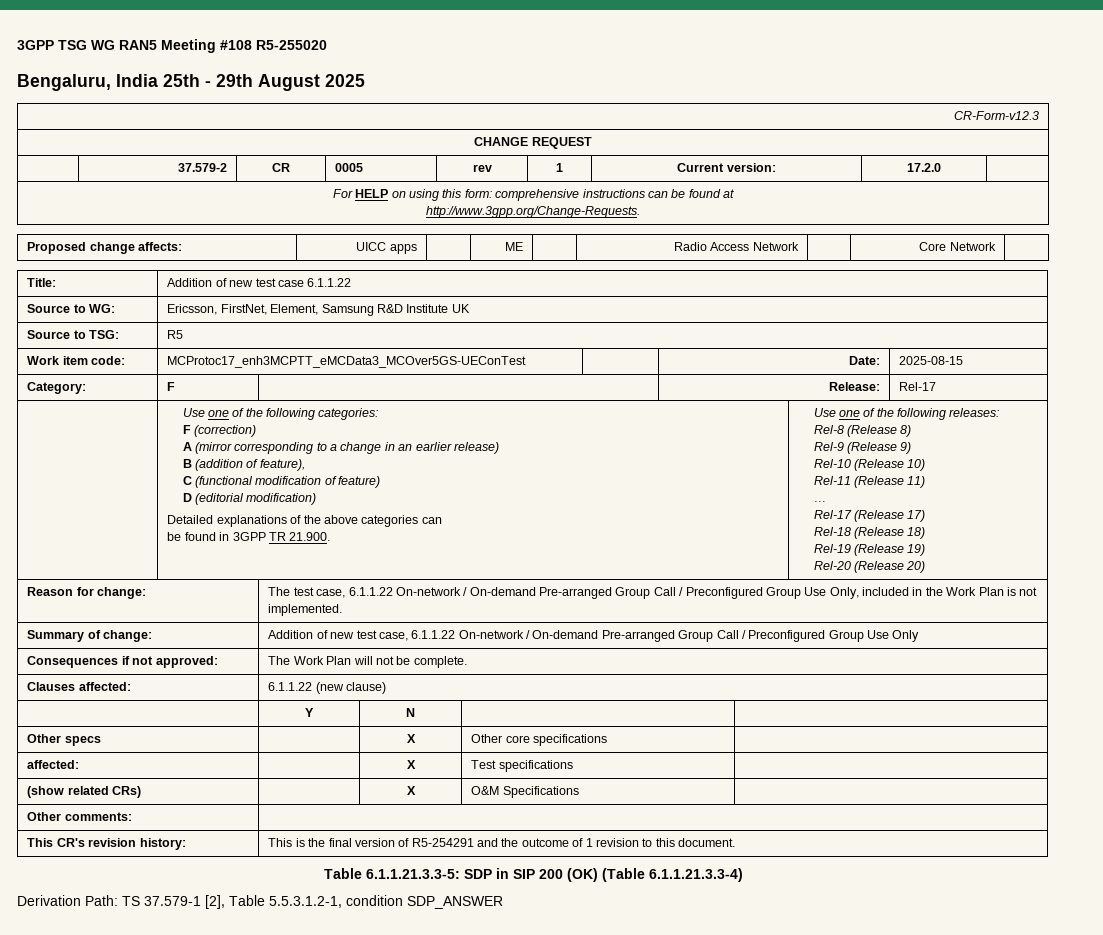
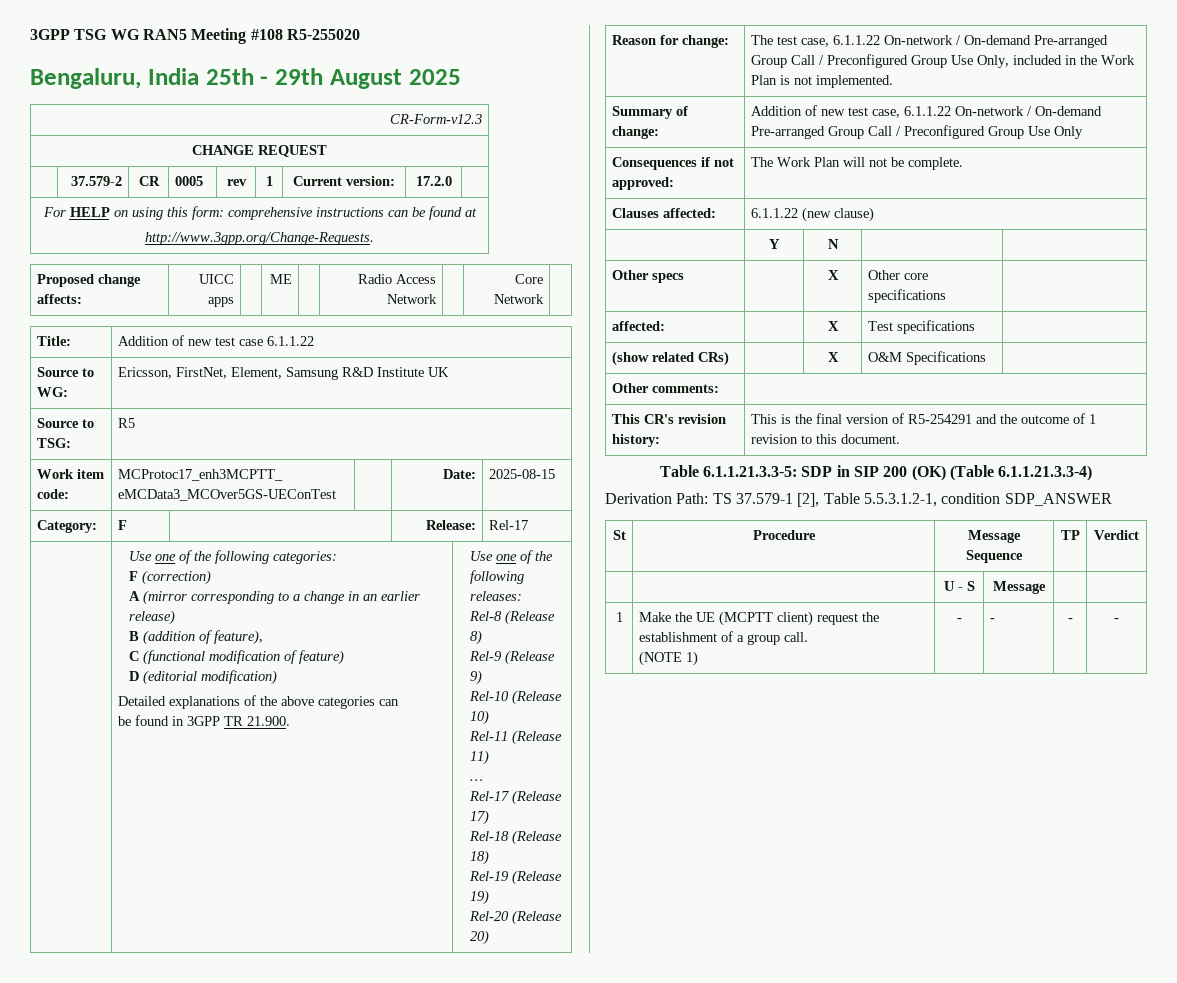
(503, 902) none -> [612,530,626,540] [752,530,816,540] [968,530,1021,543] [966,550,1023,563] [1060,530,1080,540] [1094,530,1139,540] [943,581,975,591] [992,581,1046,594] [615,612,623,622] [638,611,879,626] [638,631,808,645] [638,651,698,666] [956,618,962,622] [989,618,995,622] [1067,618,1073,622] [1114,618,1119,622] // St | Procedure | Message Sequence | TP | Verdict // | | U - S | Message | | // 1 | Make the UE (MCPTT client) request the establishment of a group call. // (NOTE 1) | - | - | - | -

